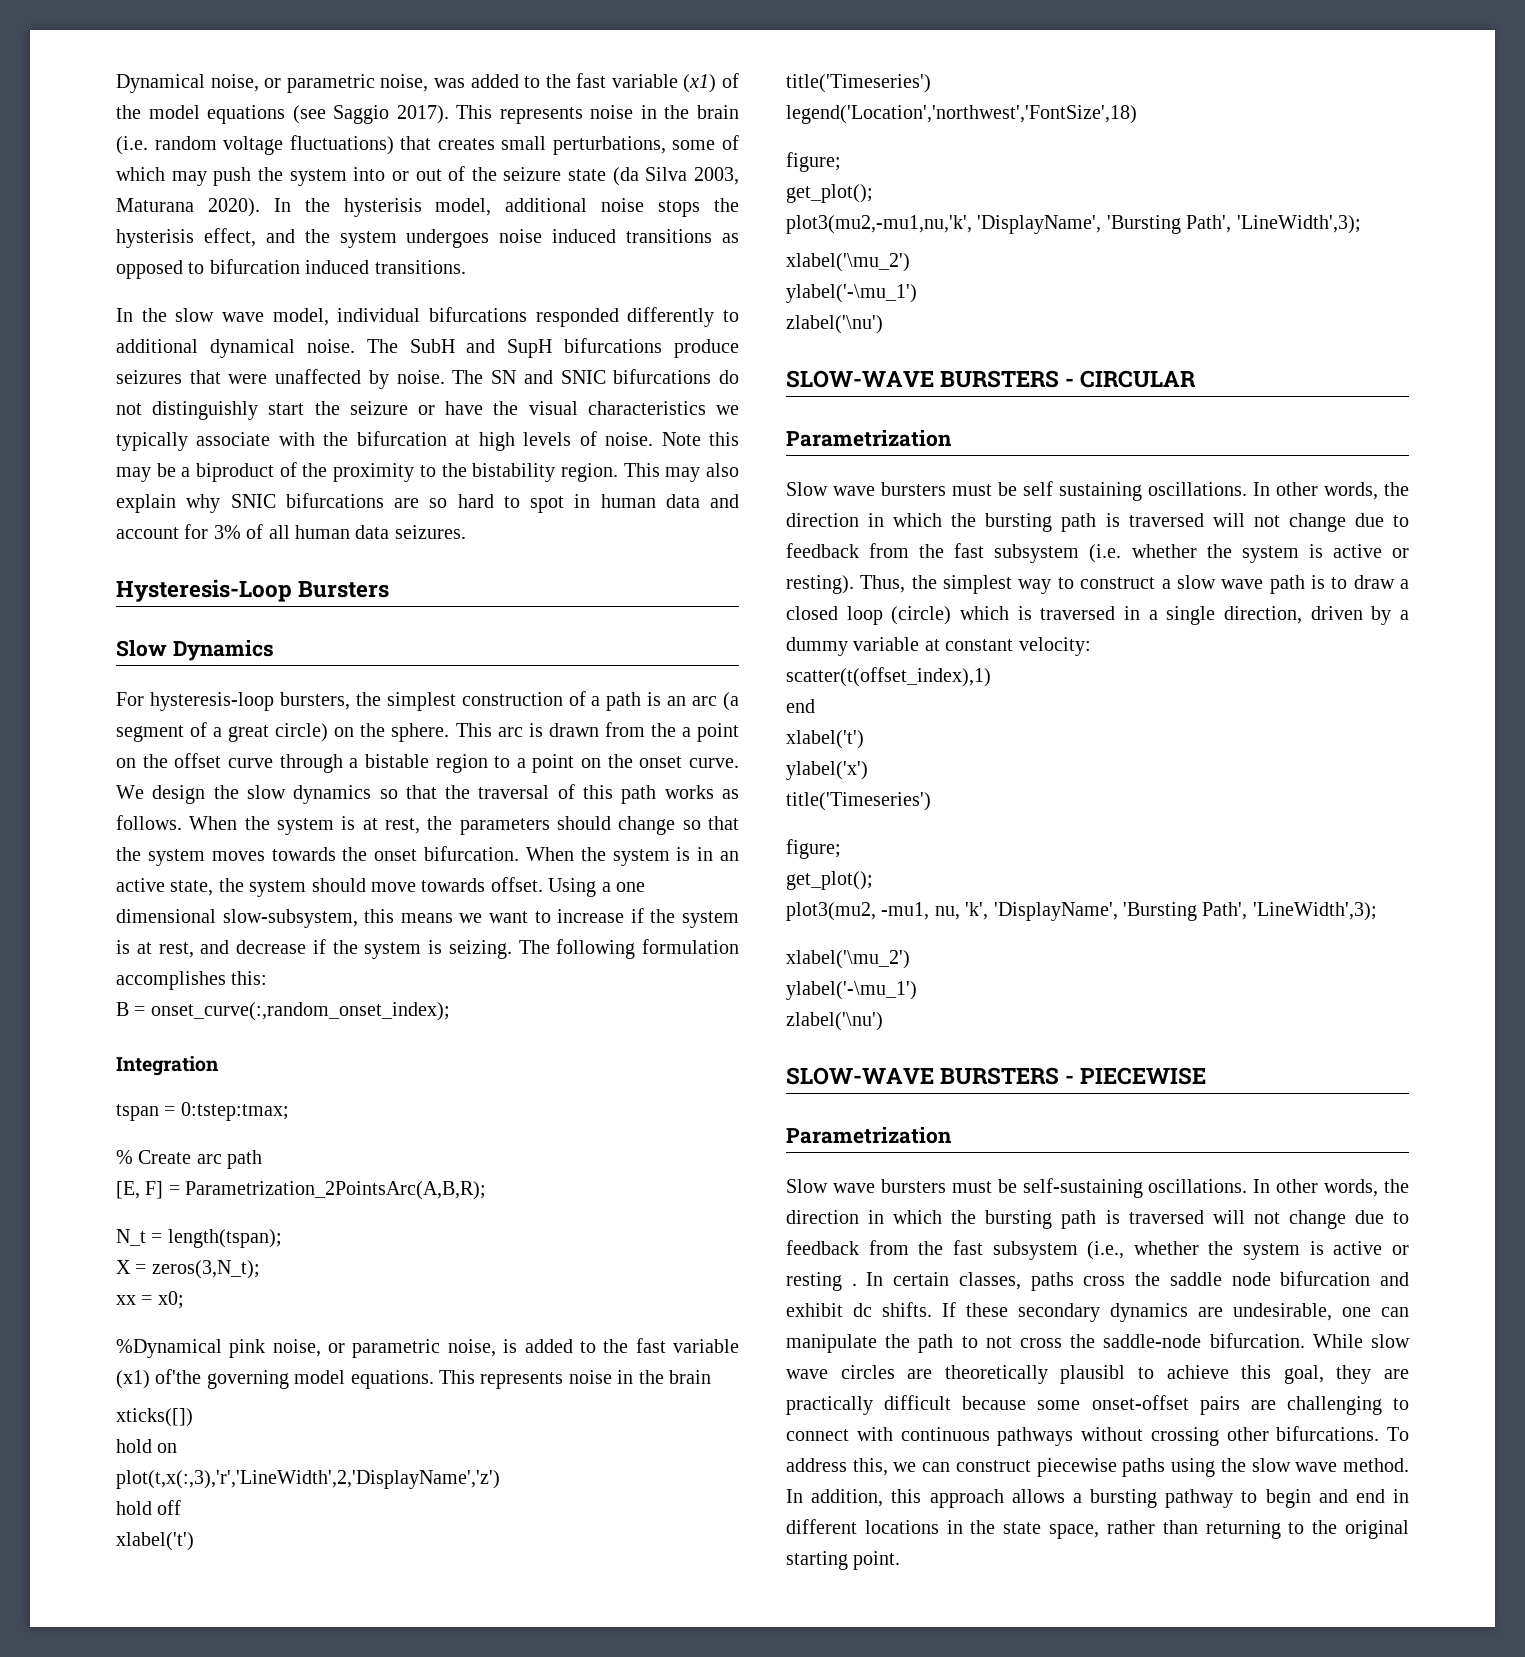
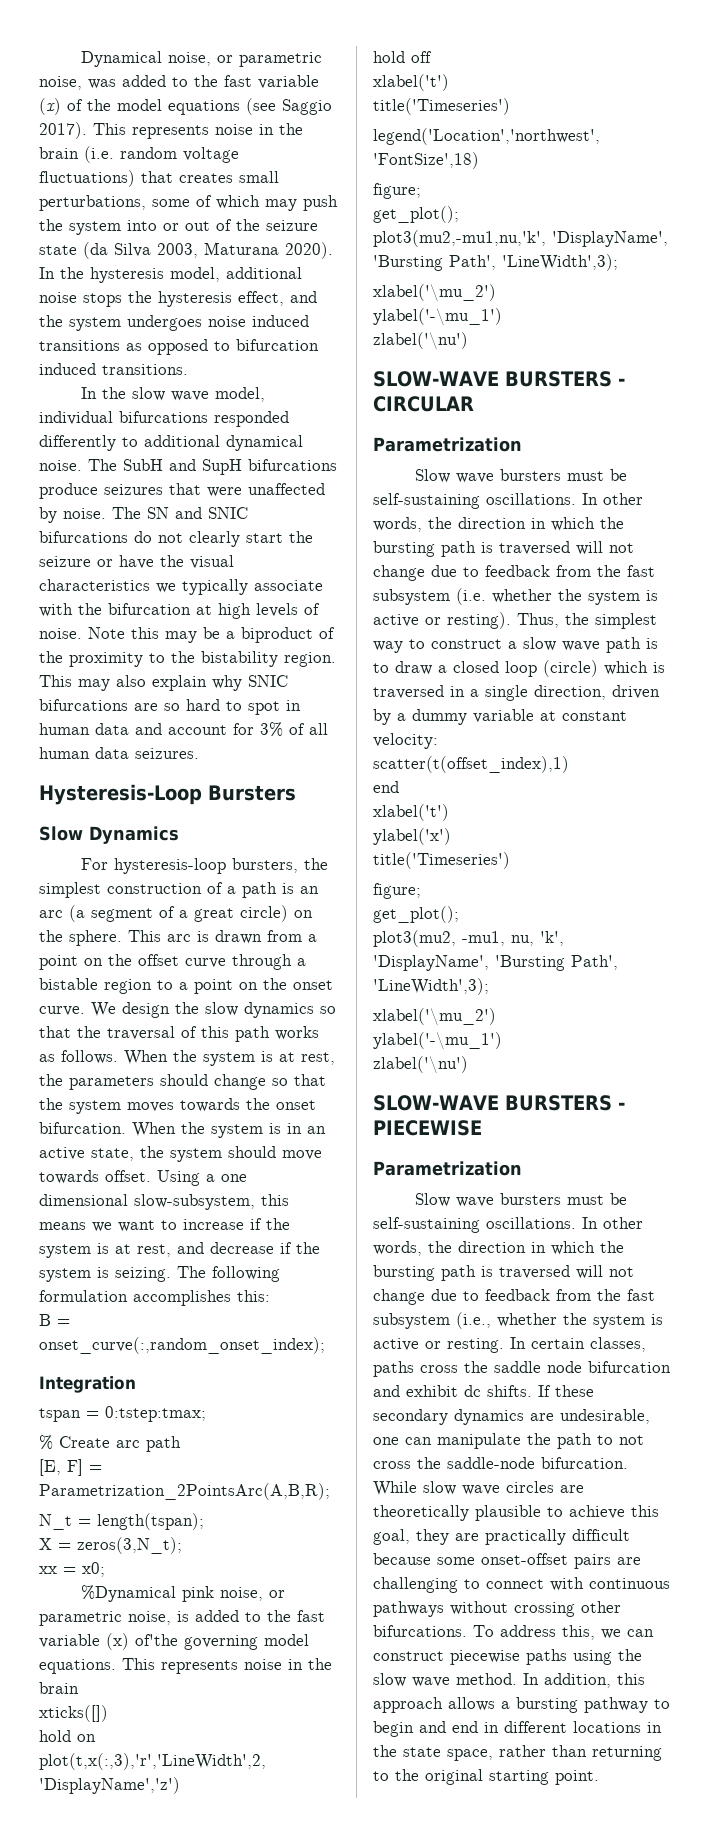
[683,74,717,93] (x1) -> [39,98,61,115] (x)
[343,198,422,217] hysterisis -> [90,267,164,283] hysteresis
[116,229,194,248] hysterisis -> [158,291,232,307] hysteresis
[152,401,259,420] distinguishly -> [189,531,240,547] clearly
[650,723,676,737] the -> (302, 936) none
[116,1370,150,1389] (x1) -> [106,1633,129,1650] (x)
[1023,481,1142,501] self sustaining -> [373,493,480,509] self-sustaining
[786,1272,857,1291] resting . -> [447,1338,504,1353] resting.
[1060,1365,1126,1384] plausibl -> [475,1505,541,1521] plausible

